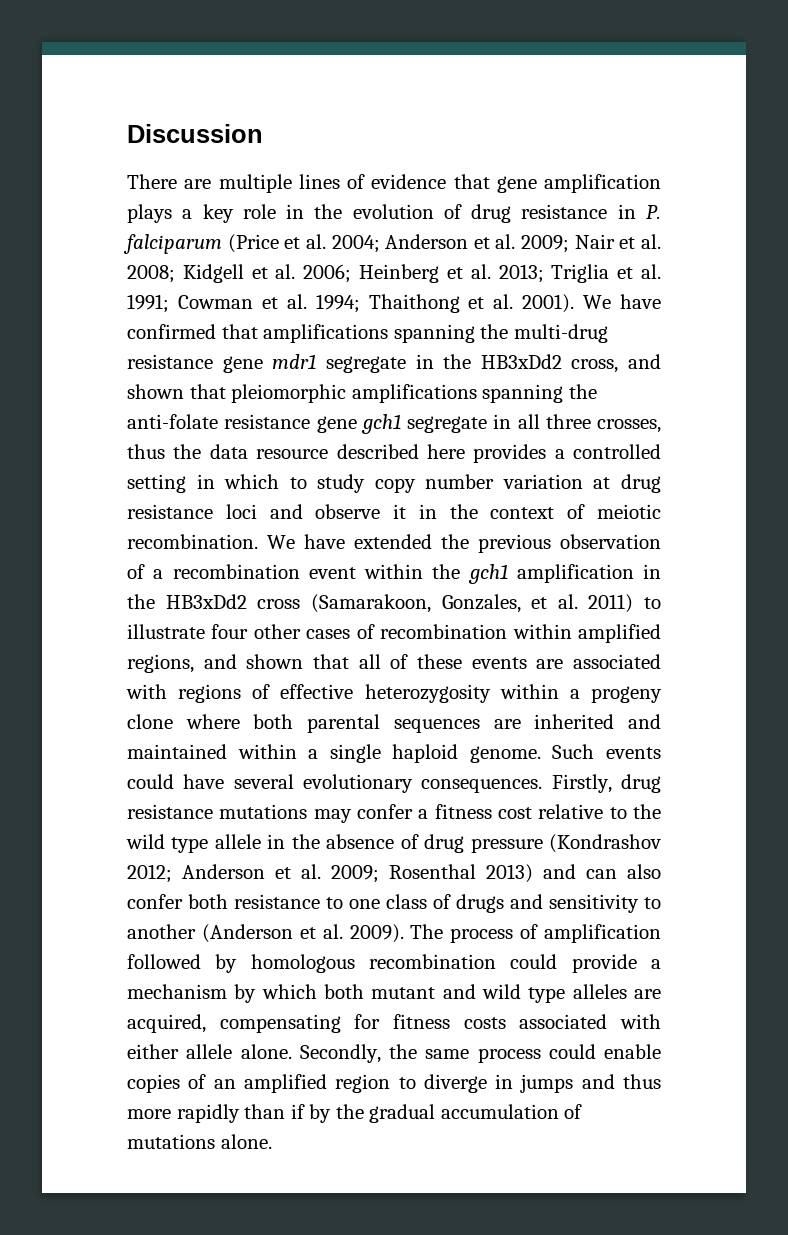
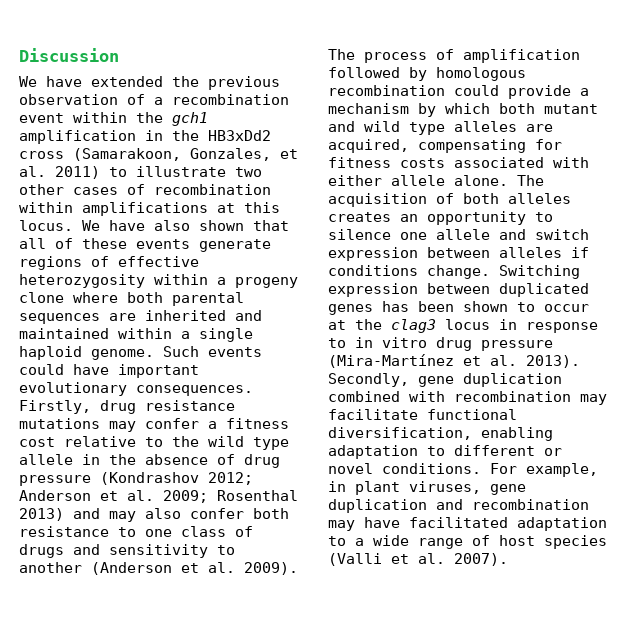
[127,174,661,193] [127,204,661,223] [123,234,661,254] [127,264,661,283] [127,294,661,313] [127,324,608,343] [127,354,661,373] [127,384,597,403] [127,414,661,434] [127,444,661,463] [127,474,661,493] [127,504,661,519] [127,534,258,549] There are multiple lines of evidence that gene amplification plays a key role in the evolution of drug resistance in P. falciparum (Price et al. 2004; Anderson et al. 2009; Nair et al. 2008; Kidgell et al. 2006; Heinberg et al. 2013; Triglia et al. 1991; Cowman et al. 1994; Thaithong et al. 2001). We have confirmed that amplifications spanning the multi-drug resistance gene mdr1 segregate in the HB3xDd2 cross, and shown that pleiomorphic amplifications spanning the anti-folate resistance gene gch1 segregate in all three crosses, thus the data resource described here provides a controlled setting in which to study copy number variation at drug resistance loci and observe it in the context of meiotic recombination. -> (119, 55) none
[211,624,249,639] four -> [235,167,262,177] two
[578,624,661,643] [127,654,237,673] amplified regions, and -> [82,202,280,216] [19,220,190,231] amplifications at this locus. We have also
[536,654,661,669] [126,684,167,699] are associated with -> [199,239,271,252] generate
[233,774,294,789] several -> [118,364,199,378] important
[586,869,617,879] can -> [109,511,136,522] may
[299,1044,661,1063] [127,1074,662,1093] [127,1104,583,1123] [127,1134,272,1149] Secondly, the same process could enable copies of an amplified region to diverge in jumps and thus more rapidly than if by the gradual accumulation of mutations alone. -> [517,175,544,186] [328,193,571,207] [328,211,553,225] [328,229,589,240] [328,247,589,261] [328,265,580,279] [328,283,589,297] [328,301,589,315] [328,319,598,333] [328,337,553,351] [328,354,580,368] [328,373,562,387] [328,391,607,405] [328,409,517,420] [328,427,553,441] [328,445,562,459] [328,463,598,477] [328,481,526,495] [328,499,589,513] [328,517,607,531] [328,535,607,549] [328,553,508,566] The acquisition of both alleles creates an opportunity to silence one allele and switch expression between alleles if conditions change. Switching expression between duplicated genes has been shown to occur at the clag3 locus in response to in vitro drug pressure (Mira-Martínez et al. 2013). Secondly, gene duplication combined with recombination may facilitate functional diversification, enabling adaptation to different or novel conditions. For example, in plant viruses, gene duplication and recombination may have facilitated adaptation to a wide range of host species (Valli et al. 2007).

